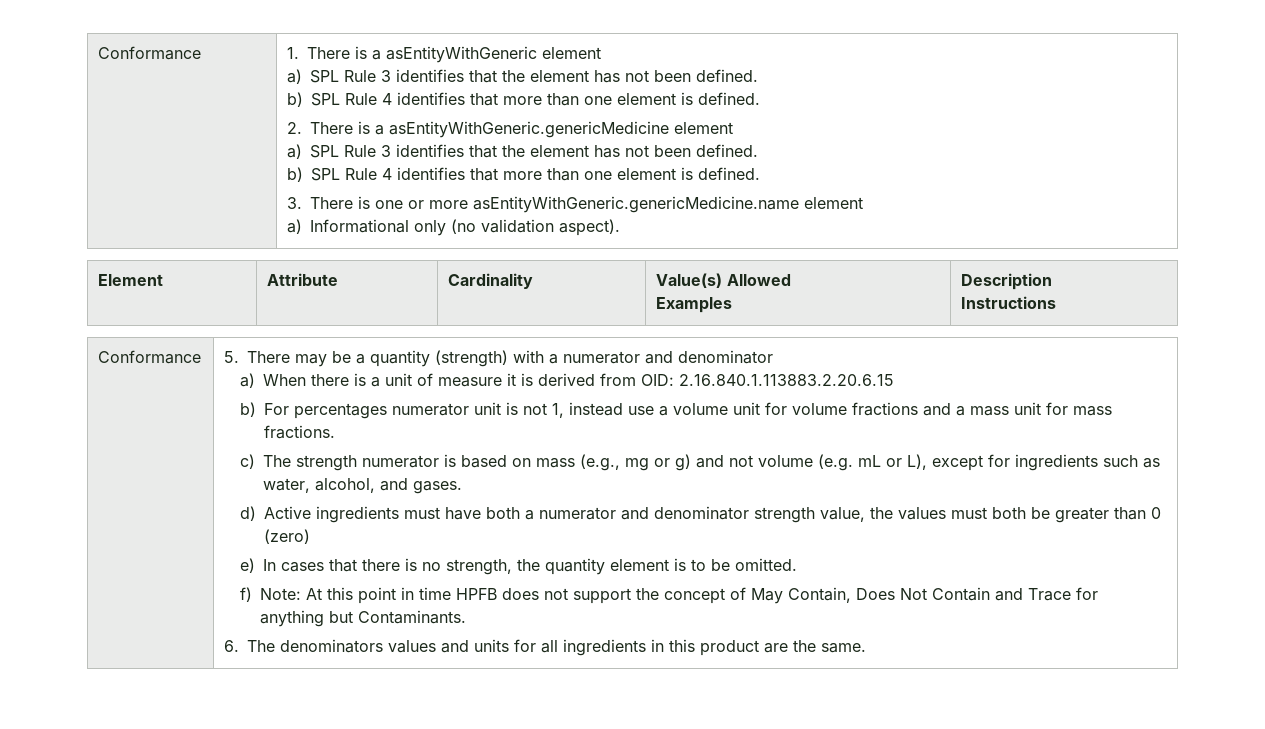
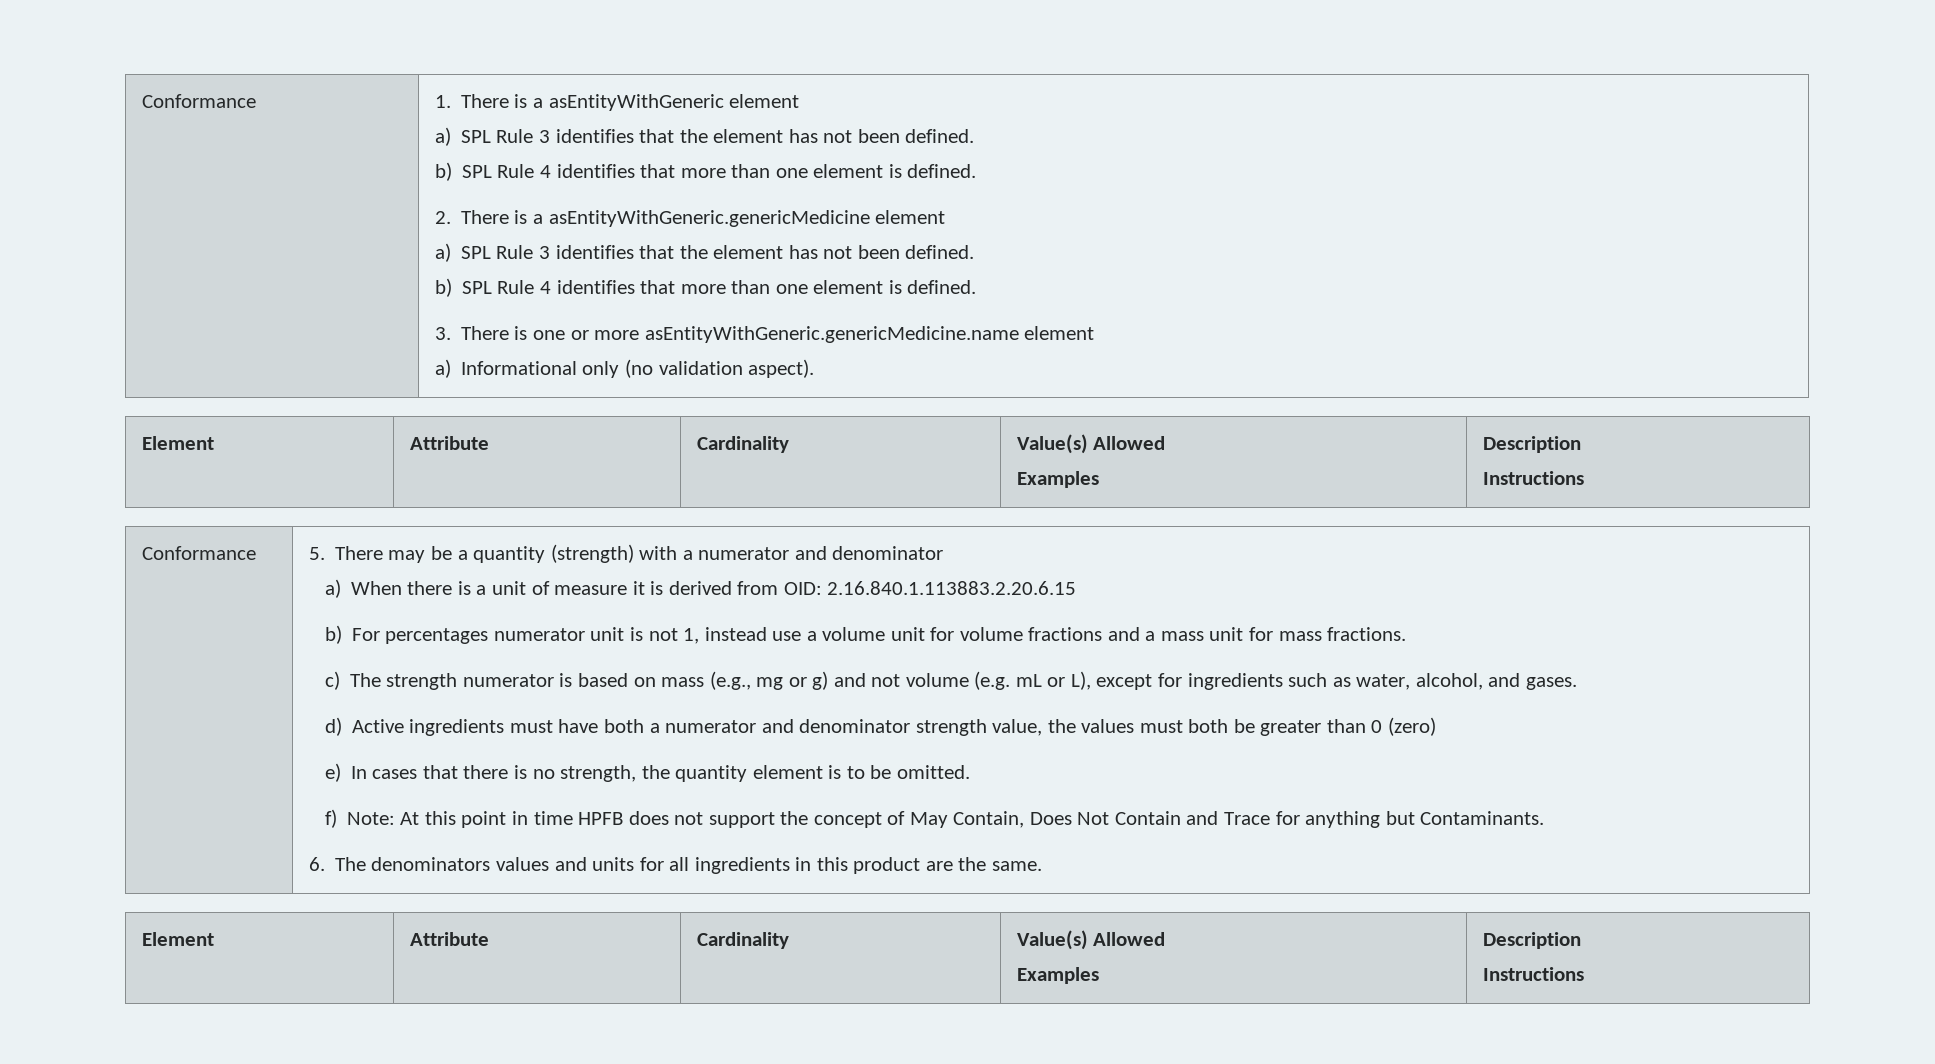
(867, 648) none -> [141,932,214,946] [409,932,489,946] [696,932,789,949] [1016,930,1166,950] [1016,967,1099,984] [1482,932,1581,949] [1482,967,1584,981] // Element | Attribute | Cardinality | Value(s) Allowed // Examples | Description // Instructions

